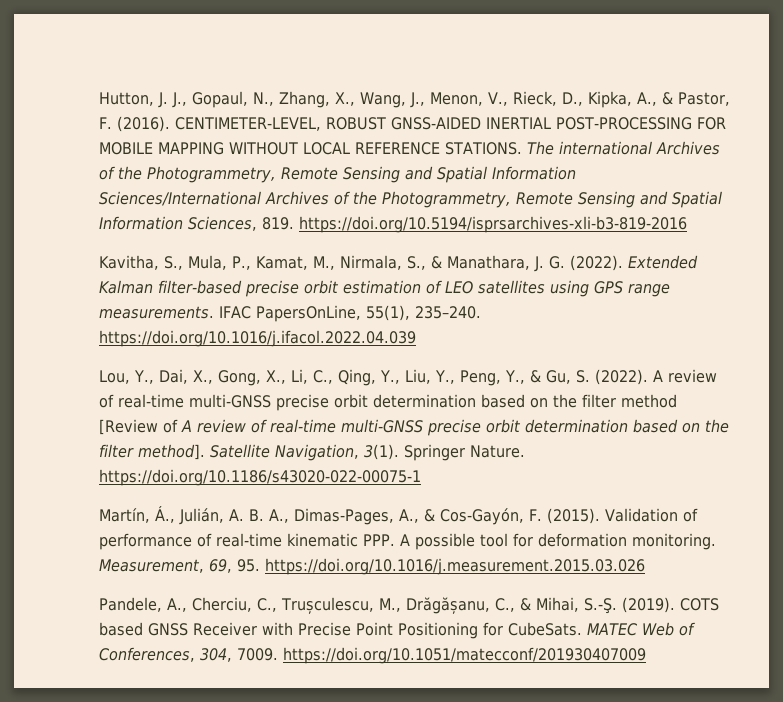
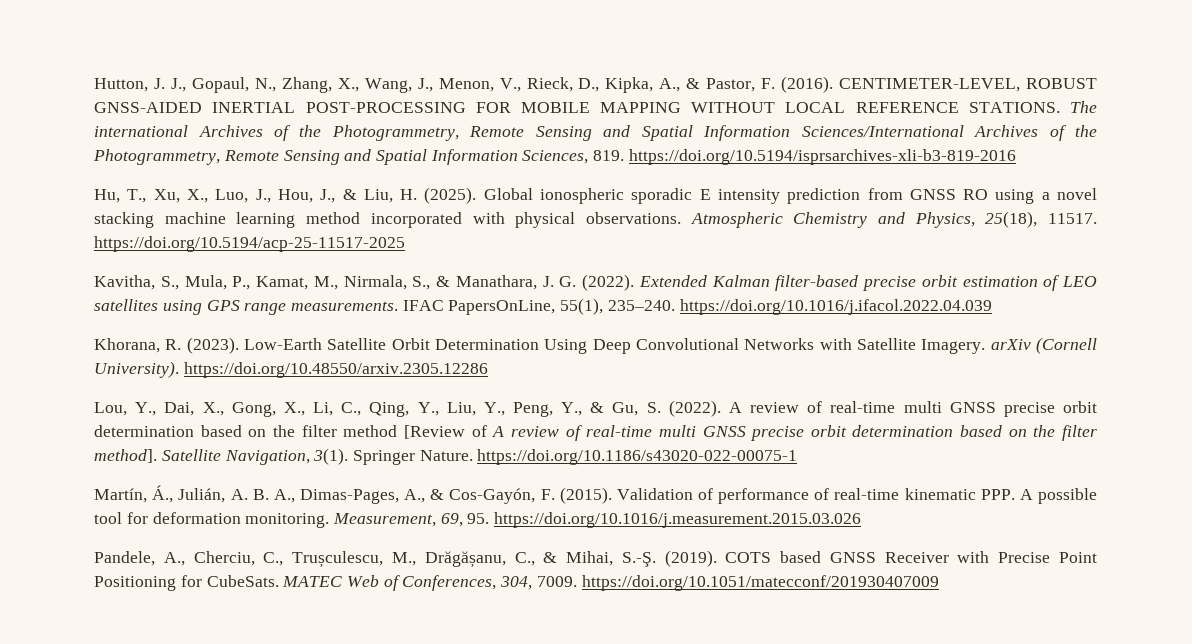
(687, 224) none -> [94,187,1098,204] [94,211,1098,228] [94,236,406,252] // Hu, T., Xu, X., Luo, J., Hou, J., & Liu, H. (2025). Global ionospheric sporadic E intensity prediction from GNSS RO using a novel stacking machine learning method incorporated with physical observations. Atmospheric Chemistry and Physics, 25(18), 11517. https://doi.org/10.5194/acp-25-11517-2025
(416, 338) none -> [94,337,1097,354] [94,361,488,378] // Khorana, R. (2023). Low-Earth Satellite Orbit Determination Using Deep Convolutional Networks with Satellite Imagery. arXiv (Cornell University). https://doi.org/10.48550/arxiv.2305.12286
[188,394,271,408] multi-GNSS -> [903,401,996,413] multi GNSS
[340,419,423,433] multi-GNSS -> [658,425,746,437] multi GNSS

